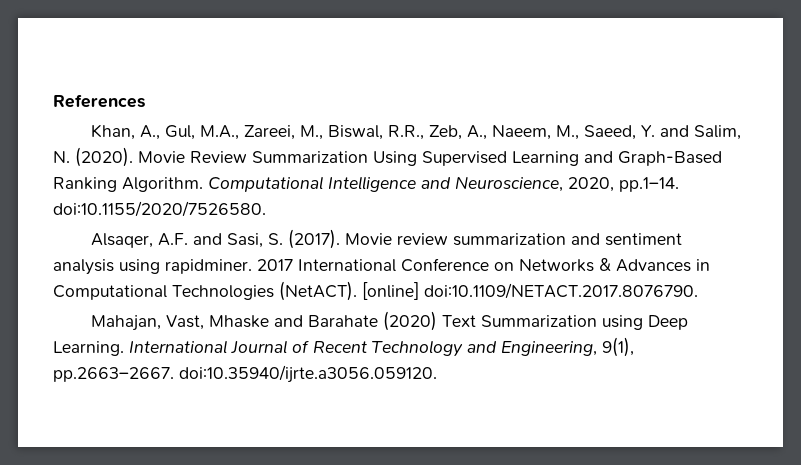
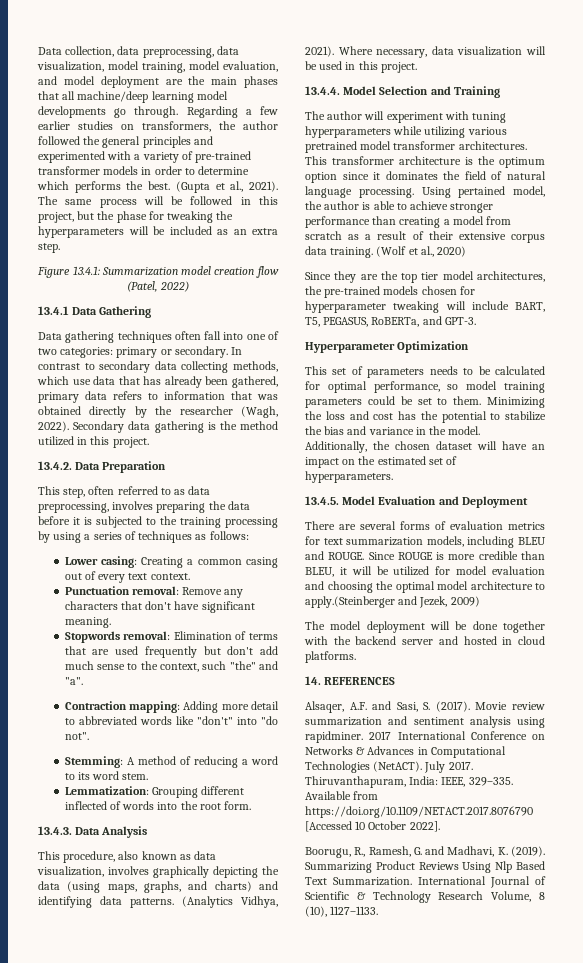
[53,94,145,108] [91,124,742,140] [53,147,722,167] [53,176,679,192] [53,201,266,217] References // Khan, A., Gul, M.A., Zareei, M., Biswal, R.R., Zeb, A., Naeem, M., Saeed, Y. and Salim, N. (2020). Movie Review Summarization Using Supervised Learning and Graph-Based Ranking Algorithm. Computational Intelligence and Neuroscience, 2020, pp.1–14. doi:10.1155/2020/7526580. -> [38,46,239,58] [37,61,278,73] [38,76,278,88] [38,91,228,103] [38,106,278,118] [38,121,278,132] [38,136,213,148] [38,151,252,163] [38,166,250,175] [37,181,278,193] [38,196,278,208] [38,211,234,223] [38,226,278,238] [38,243,60,253] [37,266,279,278] [127,281,189,292] [38,306,152,318] [38,331,279,343] [38,346,243,358] [38,361,278,373] [37,376,278,388] [38,391,278,403] [38,406,278,418] [38,421,278,433] [38,436,149,448] [38,461,167,473] [38,486,211,498] [38,501,250,513] [38,516,278,528] [38,531,249,543] [64,556,279,568] [64,571,190,583] [64,586,244,598] [64,601,255,613] [64,617,111,628] [64,631,278,643] [64,646,278,658] [64,661,278,672] [64,677,83,685] [64,701,279,713] [64,716,278,725] [64,732,89,740] [64,756,278,768] [64,771,149,780] [64,786,245,798] [64,801,252,810] [38,826,148,838] [38,851,217,863] [37,866,279,878] [38,881,278,893] [38,896,278,908] [305,46,546,58] [305,61,417,73] [305,86,500,98] [305,111,507,123] [305,126,507,138] [305,141,527,153] [305,156,545,168] [305,171,546,183] [305,186,545,198] [305,201,494,213] [305,216,512,228] [305,231,545,243] [305,246,467,258] [305,271,545,283] [305,286,475,298] [305,301,545,313] [305,316,476,327] [305,341,470,353] [305,366,545,378] [305,381,545,393] [305,396,545,408] [305,411,546,423] [305,426,481,435] [305,441,545,453] [305,456,458,468] [305,471,393,483] [305,496,528,508] [305,521,545,530] [305,536,546,548] [305,551,545,560] [305,566,545,577] [305,581,545,593] [305,596,480,608] [305,621,545,633] [304,636,545,645] [305,651,356,663] [305,676,396,685] Data collection, data preprocessing, data visualization, model training, model evaluation, and model deployment are the main phases that all machine/deep learning model developments go through. Regarding a few earlier studies on transformers, the author followed the general principles and experimented with a variety of pre-trained transformer models in order to determine which performs the best. (Gupta et al., 2021). The same process will be followed in this project, but the phase for tweaking the hyperparameters will be included as an extra step. // Figure 13.4.1: Summarization model creation flow (Patel, 2022) // 13.4.1 Data Gathering // Data gathering techniques often fall into one of two categories: primary or secondary. In contrast to secondary data collecting methods, which use data that has already been gathered, primary data refers to information that was obtained directly by the researcher (Wagh, 2022). Secondary data gathering is the method utilized in this project. // 13.4.2. Data Preparation // This step, often referred to as data preprocessing, involves preparing the data before it is subjected to the training processing by using a series of techniques as follows: // Lower casing: Creating a common casing out of every text context. // Punctuation removal: Remove any characters that don't have significant meaning. // Stopwords removal: Elimination of terms that are used frequently but don't add much sense to the context, such "the" and "a". // Contraction mapping: Adding more detail to abbreviated words like "don't" into "do not". // Stemming: A method of reducing a word to its word stem. // Lemmatization: Grouping different inflected of words into the root form. // 13.4.3. Data Analysis // This procedure, also known as data visualization, involves graphically depicting the data (using maps, graphs, and charts) and identifying data patterns. (Analytics Vidhya, 2021). Where necessary, data visualization will be used in this project. // 13.4.4. Model Selection and Training // The author will experiment with tuning hyperparameters while utilizing various pretrained model transformer architectures. This transformer architecture is the optimum option since it dominates the field of natural language processing. Using pertained model, the author is able to achieve stronger performance than creating a model from scratch as a result of their extensive corpus data training. (Wolf et al., 2020) // Since they are the top tier model architectures, the pre-trained models chosen for hyperparameter tweaking will include BART, T5, PEGASUS, RoBERTa, and GPT-3. // Hyperparameter Optimization // This set of parameters needs to be calculated for optimal performance, so model training parameters could be set to them. Minimizing the loss and cost has the potential to stabilize the bias and variance in the model. Additionally, the chosen dataset will have an impact on the estimated set of hyperparameters. // 13.4.5. Model Evaluation and Deployment // There are several forms of evaluation metrics for text summarization models, including BLEU and ROUGE. Since ROUGE is more credible than BLEU, it will be utilized for model evaluation and choosing the optimal model architecture to apply.(Steinberger and Jezek, 2009) // The model deployment will be done together with the backend server and hosted in cloud platforms. // 14. REFERENCES
[362,282,698,300] [91,311,689,331] [53,337,634,357] [53,365,437,383] [online] doi:10.1109/NETACT.2017.8076790. // Mahajan, Vast, Mhaske and Barahate (2020) Text Summarization using Deep Learning. International Journal of Recent Technology and Engineering, 9(1), pp.2663–2667. doi:10.35940/ijrte.a3056.059120. -> [424,761,473,773] [305,776,513,788] [305,791,379,800] [305,806,533,818] [305,821,440,832] [305,846,545,858] [305,861,545,873] [305,876,546,888] [305,891,545,903] [305,906,379,917] July 2017. Thiruvanthapuram, India: IEEE, 329–335. Available from https://doi.org/10.1109/NETACT.2017.8076790 [Accessed 10 October 2022]. // Boorugu, R., Ramesh, G. and Madhavi, K. (2019). Summarizing Product Reviews Using Nlp Based Text Summarization. International Journal of Scientific & Technology Research Volume, 8 (10), 1127–1133.

